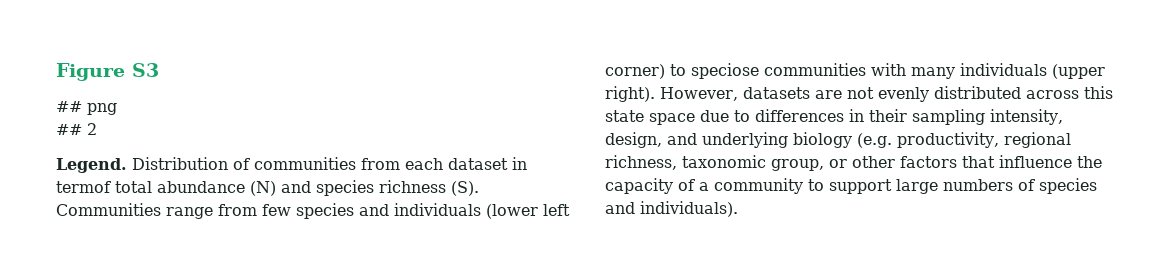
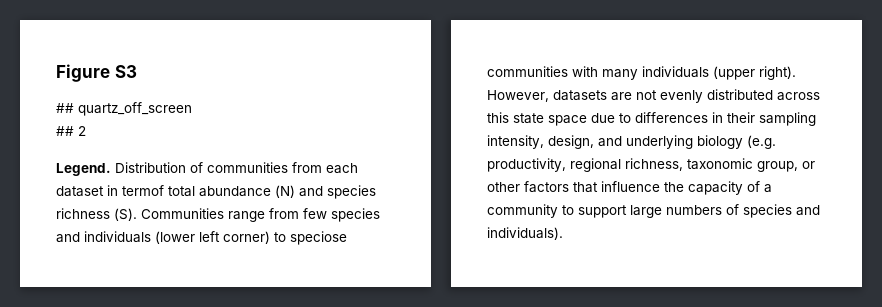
[87,103,117,115] png -> [78,102,192,116] quartz_off_screen

